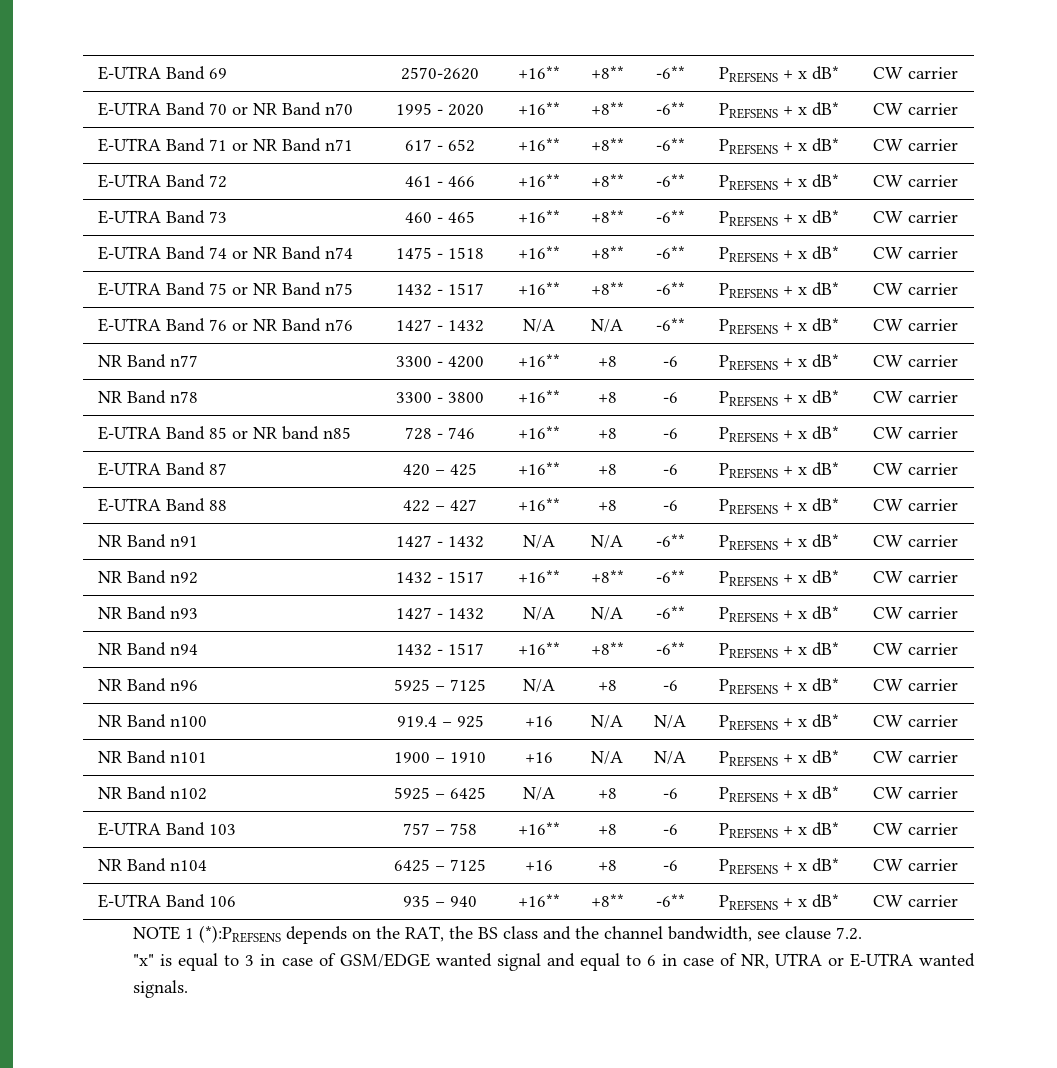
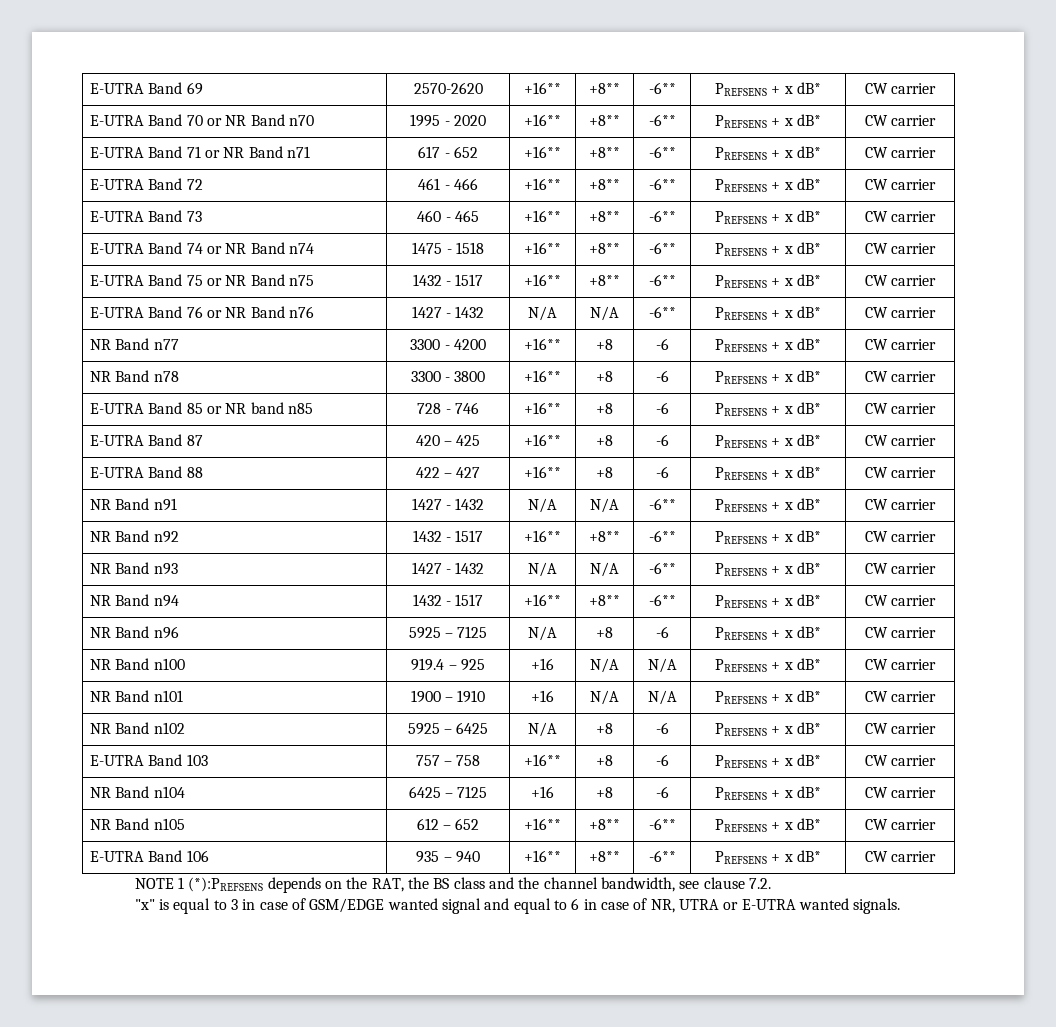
(958, 865) none -> [89,818,185,830] [416,818,480,830] [524,818,561,830] [589,819,620,830] [648,818,676,830] [715,818,821,832] [864,819,937,830] // NR Band n105 | 612 – 652 | +16** | +8** | -6** | PREFSENS + x dB* | CW carrier

